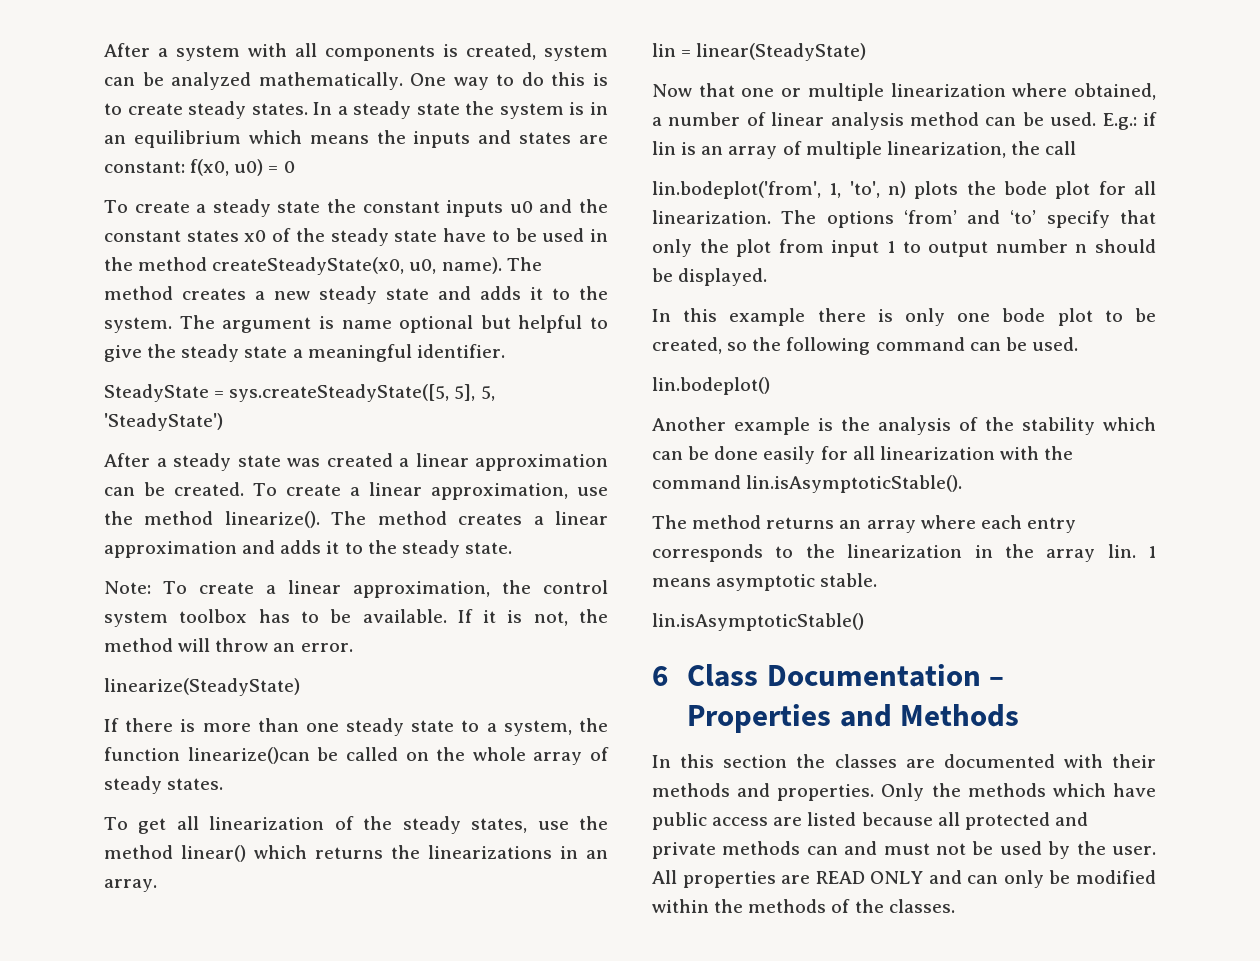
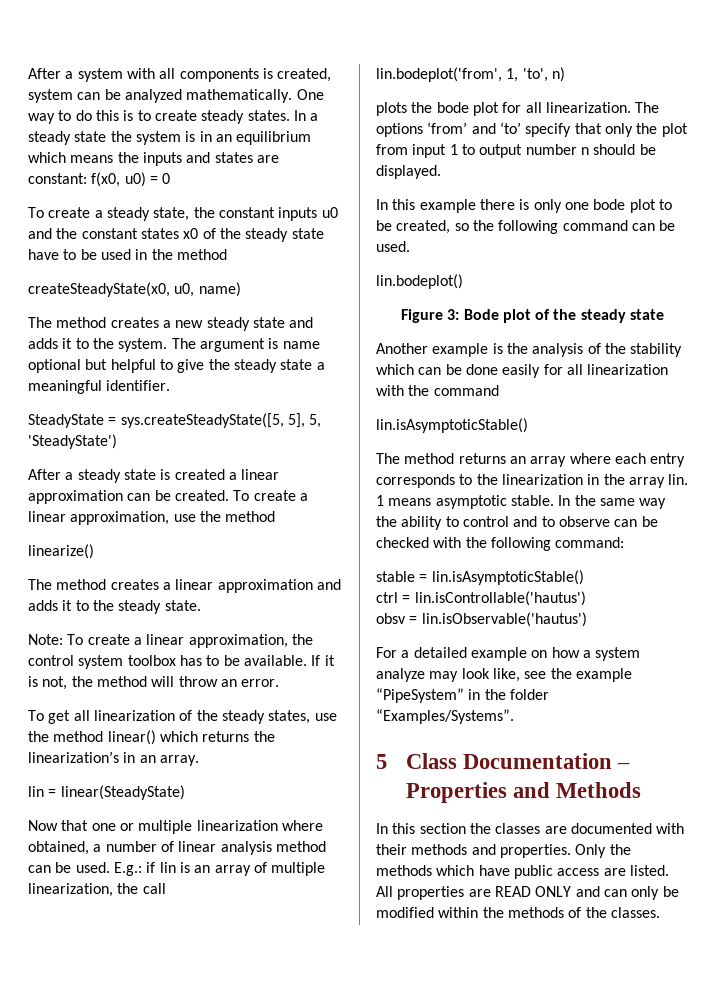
[277,201,321,213] state -> [153,207,190,221] state,
(208, 264) none -> (227, 254) //
[441,257,502,274] name). -> [198,282,241,297] name) //
[287,458,320,467] was -> [160,469,171,480] is
[224,511,320,528] linearize(). -> [28,544,94,559] // linearize() //
[104,678,300,696] [104,718,608,736] [104,747,609,765] [104,776,224,794] // linearize(SteadyState) // If there is more than one steady state to a system, the function linearize()can be called on the whole array of steady states. -> (280, 683) none
[428,845,552,859] linearizations -> [28,751,119,763] linearization’s
(906, 189) none -> (565, 74) //
(770, 386) none -> [400,309,665,323] // Figure 3: Bode plot of the steady state
[746,475,963,493] lin.isAsymptoticStable(). -> [376,418,528,433] // lin.isAsymptoticStable()
[652,613,864,631] [652,666,668,686] // lin.isAsymptoticStable() // 6 -> [558,495,667,509] [376,516,658,530] [376,537,625,551] [376,570,584,585] [376,591,586,606] [376,612,587,627] [376,647,641,661] [376,668,632,682] [376,688,549,703] [376,709,514,724] [376,754,387,769] In the same way the ability to control and to observe can be checked with the following command: // stable = lin.isAsymptoticStable() // ctrl = lin.isControllable('hautus') // obsv = lin.isObservable('hautus') // For a detailed example on how a system analyze may look like, see the example “PipeSystem” in the folder “Examples/Systems”. // 5
[807,812,1088,830] [652,841,1157,859] listed because all protected and private methods can and must not be used by the user. -> [629,865,669,876] listed.

